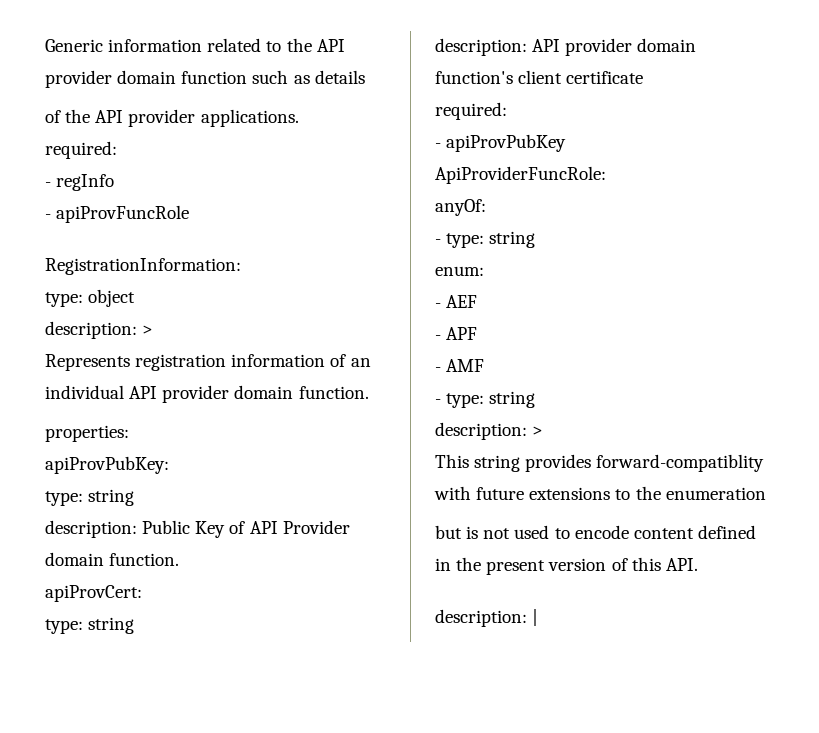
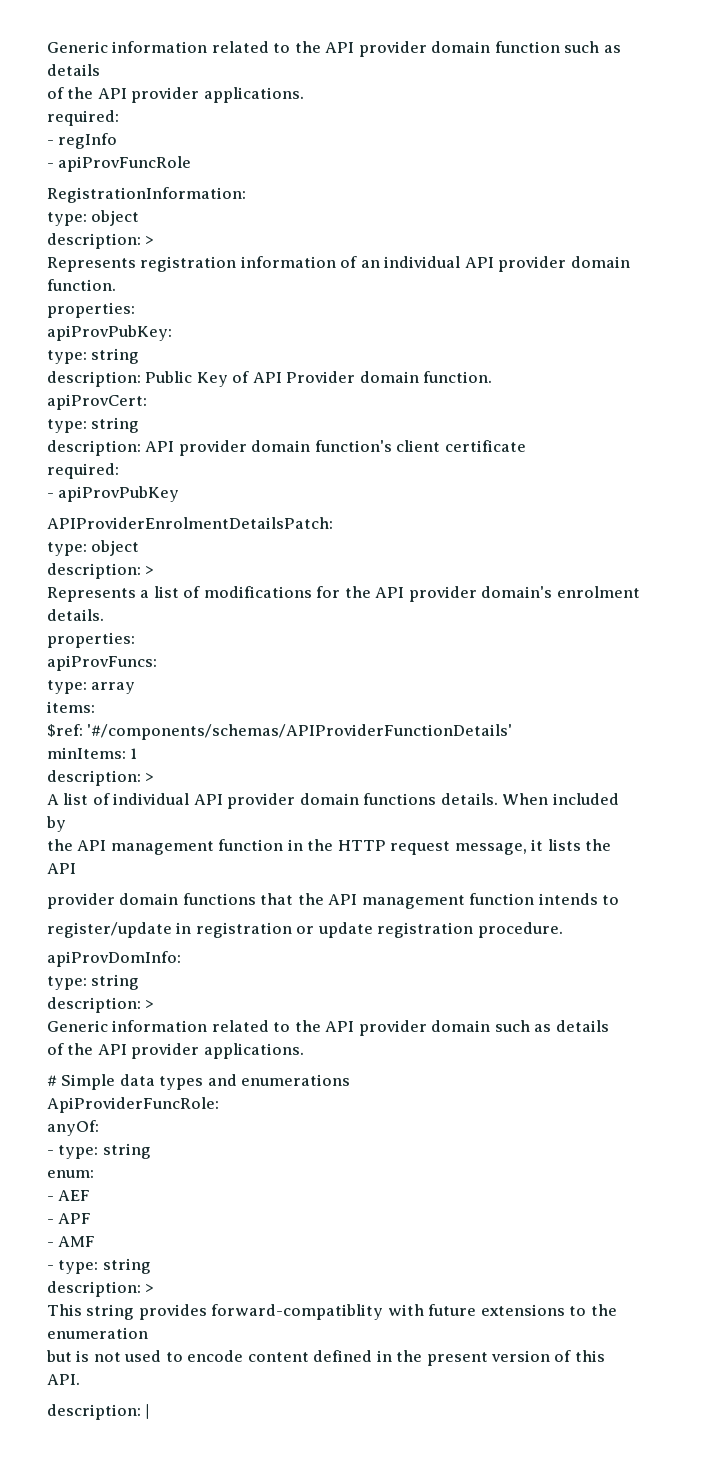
(567, 143) none -> [47,517,333,529] [47,540,140,556] [47,563,155,579] [47,586,640,602] [47,609,104,621] [47,632,135,648] [47,655,157,671] [47,680,136,694] [47,701,95,713] [47,724,513,740] [47,747,138,759] [47,770,155,786] [47,793,619,809] [46,816,66,832] [47,839,612,855] [47,863,76,874] [47,893,620,909] [47,922,563,938] [47,951,181,967] [47,974,140,990] [47,997,155,1013] [47,1020,609,1036] [47,1043,304,1059] [47,1074,351,1090] // APIProviderEnrolmentDetailsPatch: // type: object // description: > // Represents a list of modifications for the API provider domain's enrolment details. // properties: // apiProvFuncs: // type: array // items: // $ref: '#/components/schemas/APIProviderFunctionDetails' // minItems: 1 // description: > // A list of individual API provider domain functions details. When included by // the API management function in the HTTP request message, it lists the API // provider domain functions that the API management function intends to // register/update in registration or update registration procedure. // apiProvDomInfo: // type: string // description: > // Generic information related to the API provider domain such as details // of the API provider applications. // # Simple data types and enumerations

